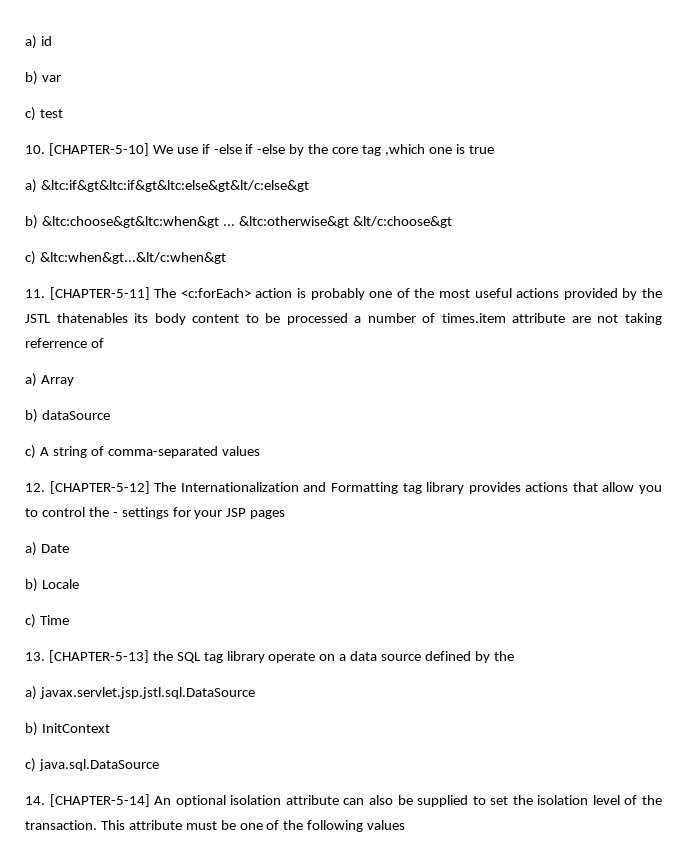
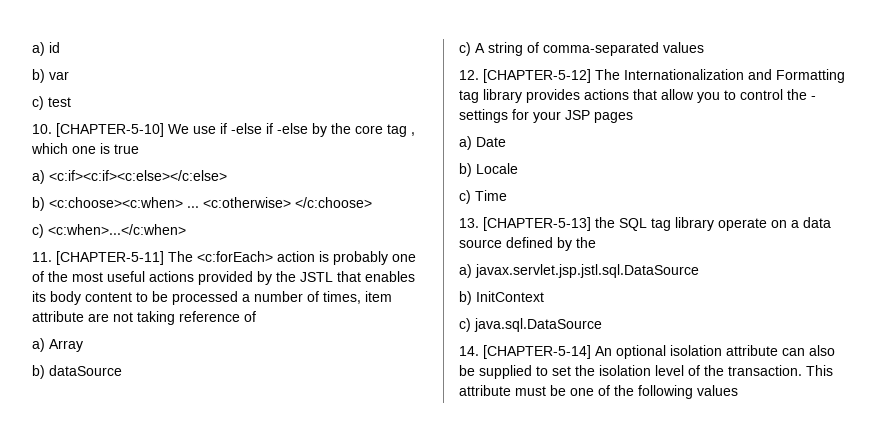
[384,144,425,156] ,which -> [411,132,415,136] [31,143,68,154] , which
[40,180,309,192] [25,215,452,229] [25,251,226,265] &ltc:if&gt&ltc:if&gt&ltc:else&gt&lt/c:else&gt // b) &ltc:choose&gt&ltc:when&gt ... &ltc:otherwise&gt &lt/c:choose&gt // c) &ltc:when&gt...&lt/c:when&gt -> [49,170,227,181] [32,197,372,211] [32,224,186,238] <c:if><c:if><c:else></c:else> // b) <c:choose><c:when> ... <c:otherwise> </c:choose> // c) <c:when>...</c:when>
[56,313,128,323] thatenables -> [337,271,415,282] that enables
[441,313,506,323] times.item -> [323,291,392,304] times, item
[25,338,87,348] referrence -> [179,311,240,322] reference

